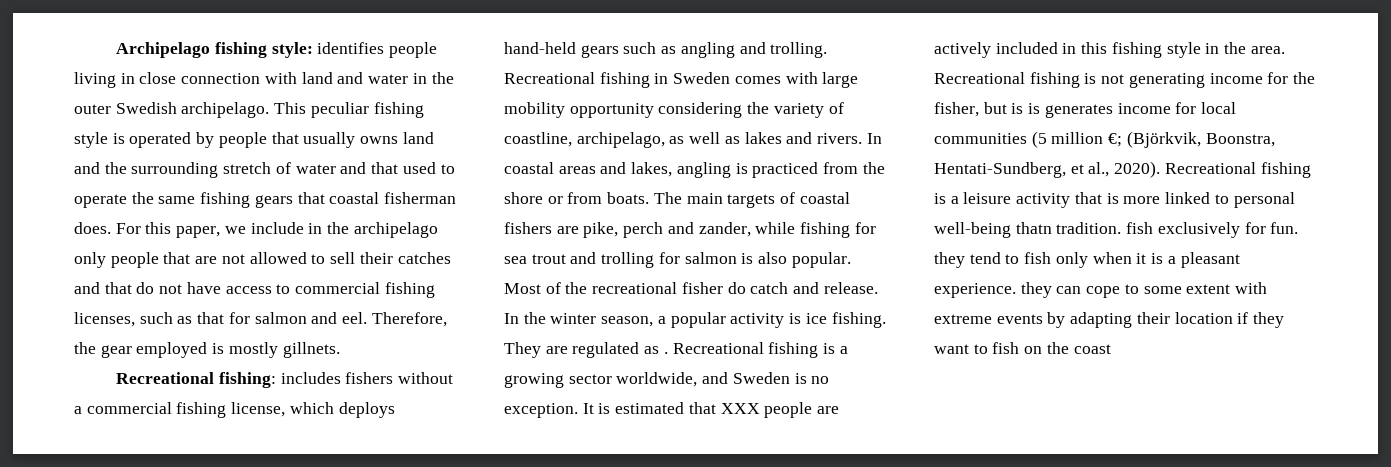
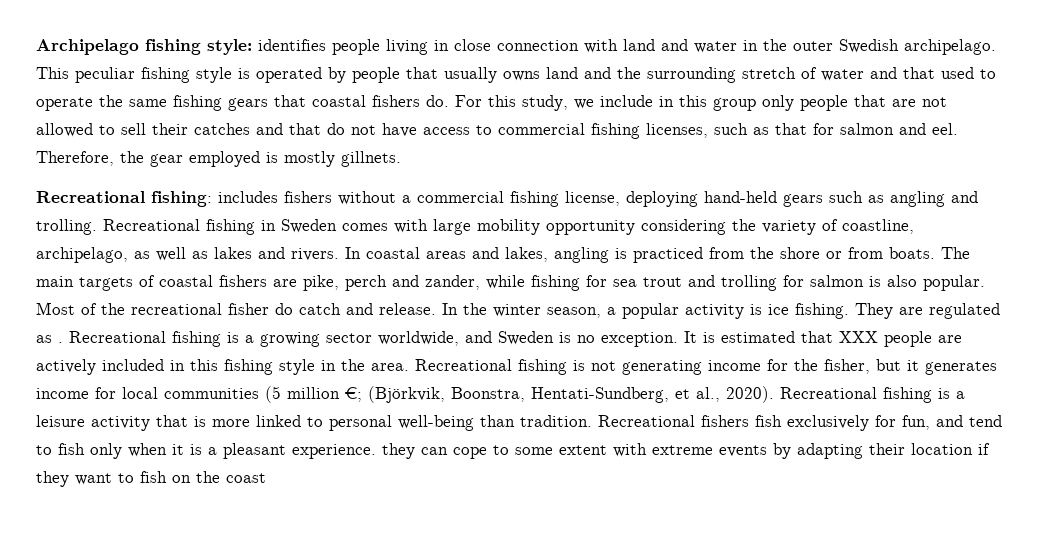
[384,192,457,204] [74,222,111,234] fisherman does. -> [372,95,449,107] fishers do.
[176,226,221,238] paper, -> [522,95,568,111] study,
[327,222,438,238] the archipelago -> [679,95,756,111] this group
[289,402,395,418] which deploys -> [626,191,698,207] deploying
[1011,103,1041,114] is is -> [907,360,919,371] it
[1015,222,1122,234] thatn tradition. -> [480,415,749,427] than tradition. Recreational fishers
[1270,222,1299,234] [934,252,965,268] fun. they -> [902,415,963,430] fun, and

